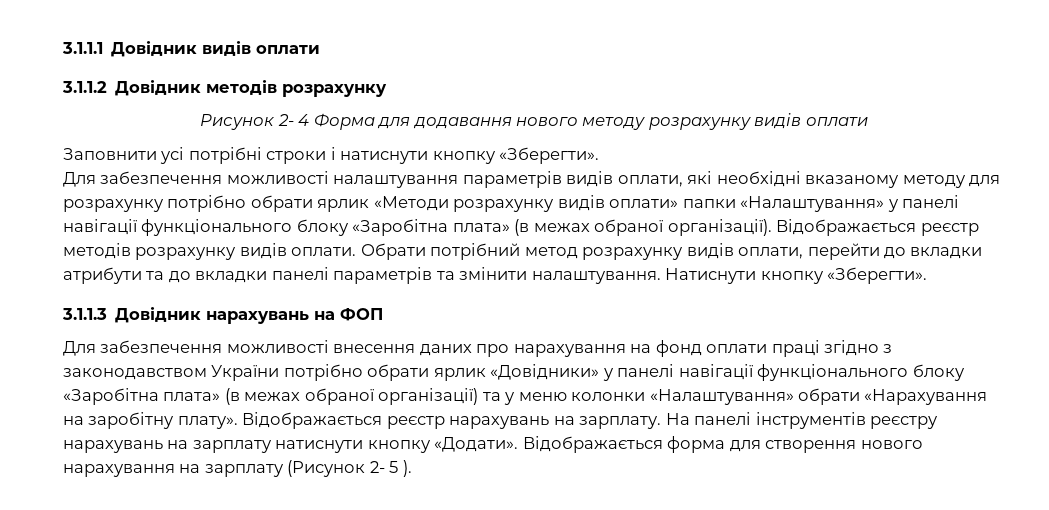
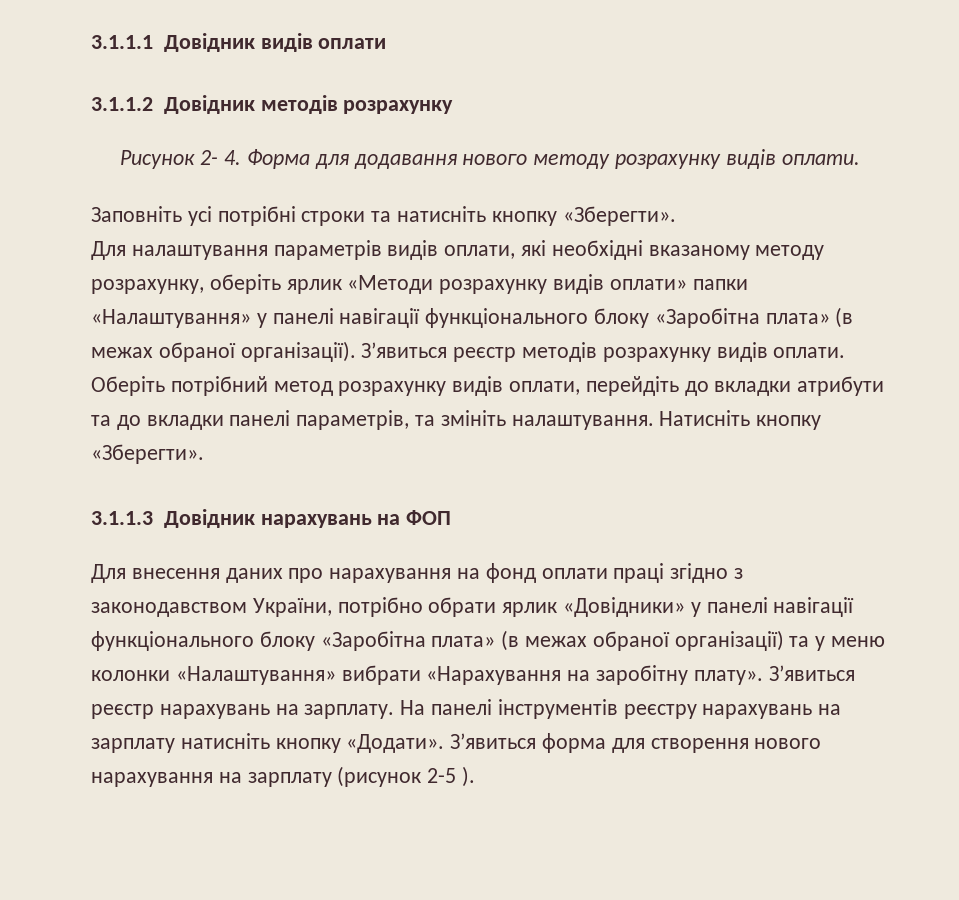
[298,114,310,126] 4 -> [224,150,242,165] 4.
[805,117,868,126] [63,148,157,160] оплати // Заповнити -> [781,154,860,165] [91,206,182,222] оплати. // Заповніть
[330,147,429,164] і натиснути -> [371,206,487,222] та натисніть
[100,171,329,184] забезпечення можливості -> (126, 250) none
[969,175,1001,187] [63,195,313,212] для розрахунку потрібно обрати -> [91,274,281,294] розрахунку, оберіть
[776,219,917,236] Відображається -> [361,342,448,358] З’явиться
[360,243,426,260] Обрати -> [91,376,165,396] Оберіть
[807,243,880,260] перейти -> [585,376,679,396] перейдіть
[333,267,757,284] параметрів та змінити налаштування. Натиснути -> [296,410,751,430] параметрів, та змініть налаштування. Натисніть
[100,340,329,353] забезпечення можливості -> (126, 573) none
[211,365,280,381] України -> [252,598,332,617] України,
[798,388,861,405] обрати -> [341,665,421,685] вибрати
[242,412,383,429] Відображається -> [768,665,855,681] З’явиться
[275,440,364,453] натиснути -> [180,733,270,749] натисніть
[522,436,663,453] Відображається -> [450,733,537,749] З’явиться
[287,460,399,477] (Рисунок 2- 5 -> [337,766,457,787] (рисунок 2-5

